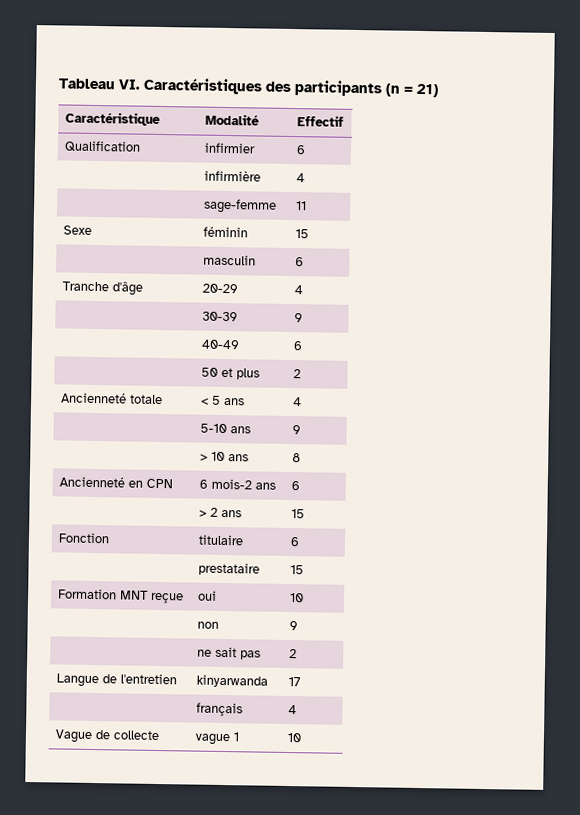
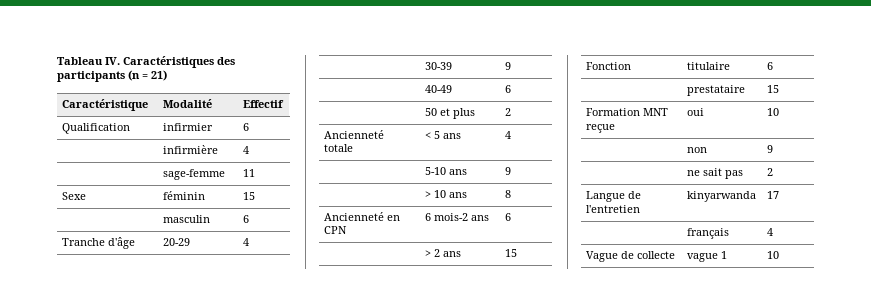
[118,79,141,90] VI. -> [105,57,120,65] IV.

